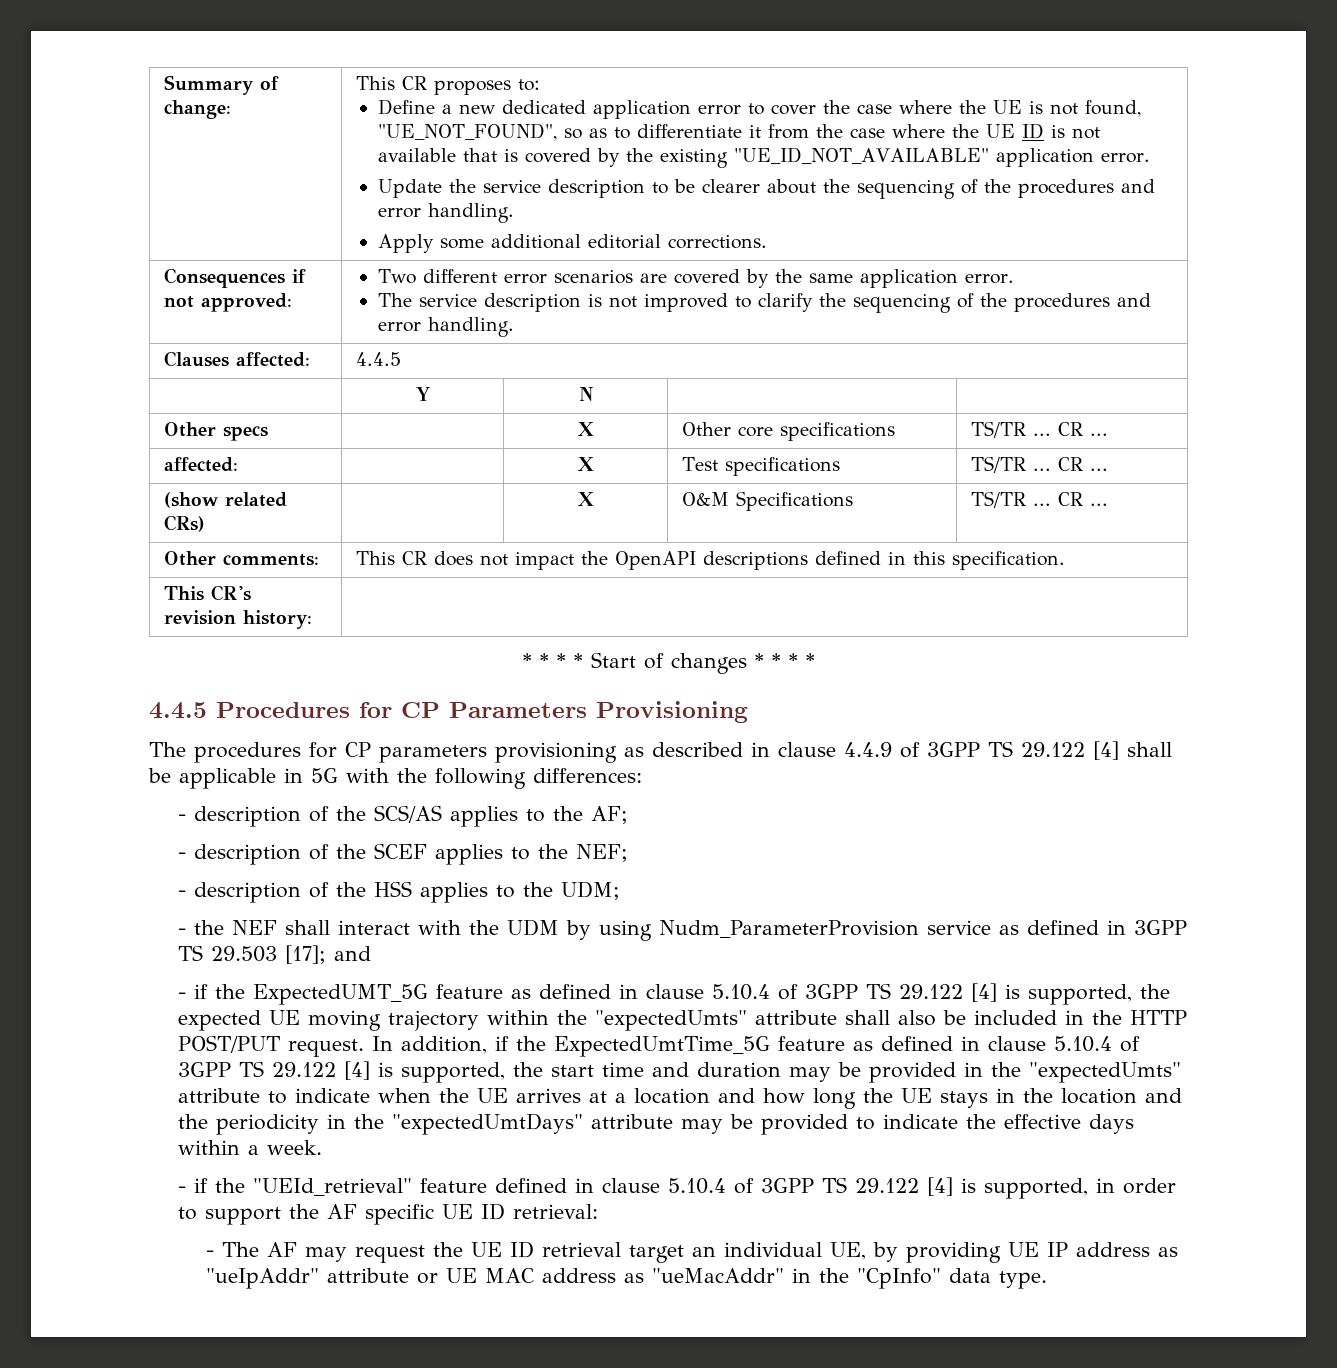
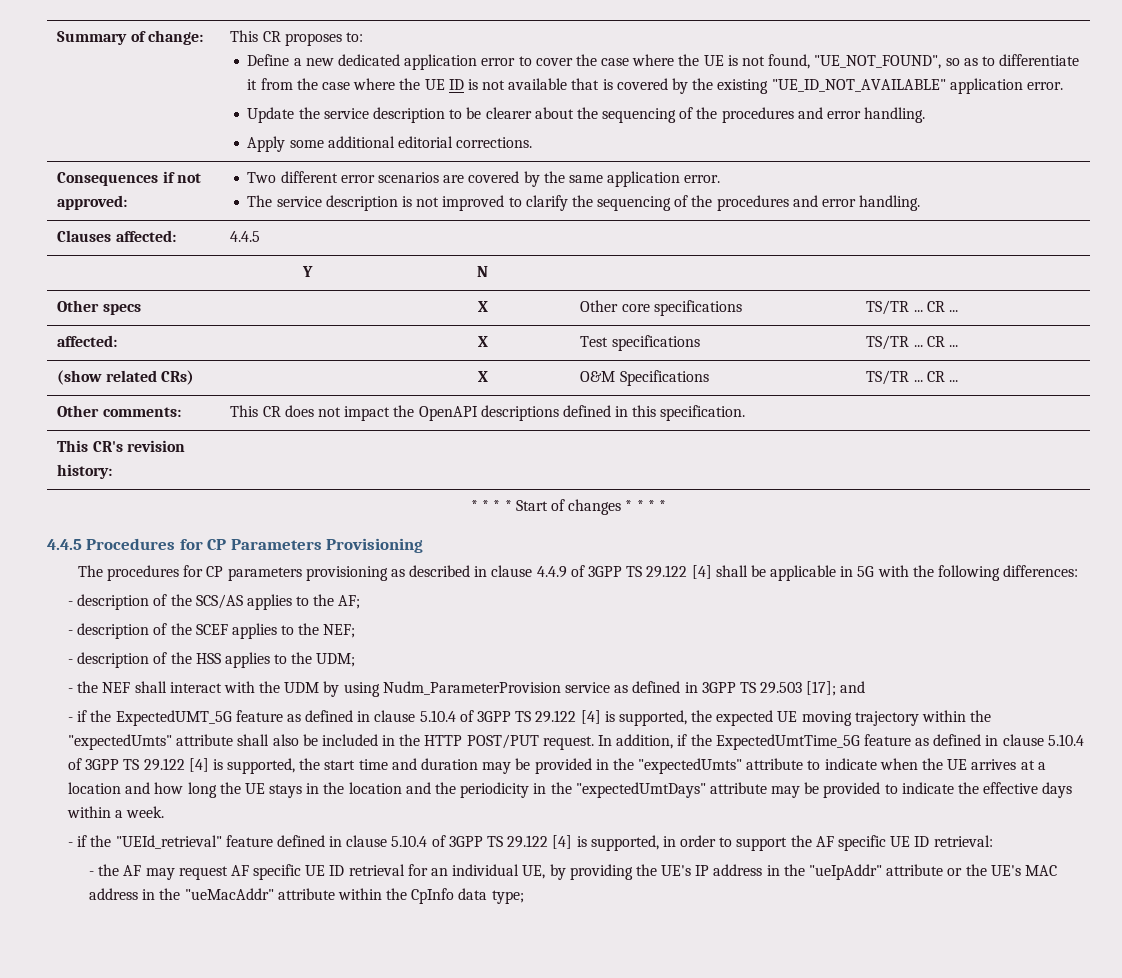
[221,1242,259,1257] The -> [98,864,120,876] the
[432,1242,463,1257] the -> [230,864,302,880] AF specific
[628,1245,684,1263] target -> [407,864,428,876] for
[1007,1242,1178,1257] [205,1268,1047,1289] UE IP address as "ueIpAddr" attribute or UE MAC address as "ueMacAddr" in the "CpInfo" data type. -> [635,864,1057,880] [88,888,524,904] the UE's IP address in the "ueIpAddr" attribute or the UE's MAC address in the "ueMacAddr" attribute within the CpInfo data type;

